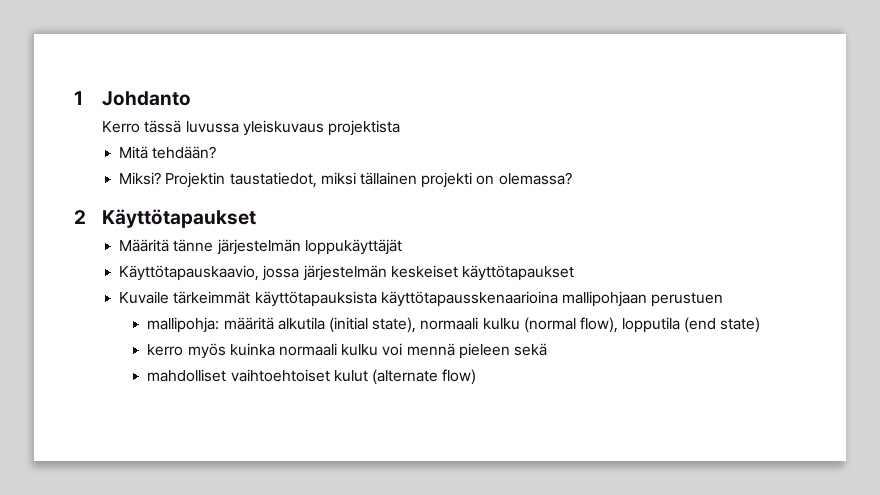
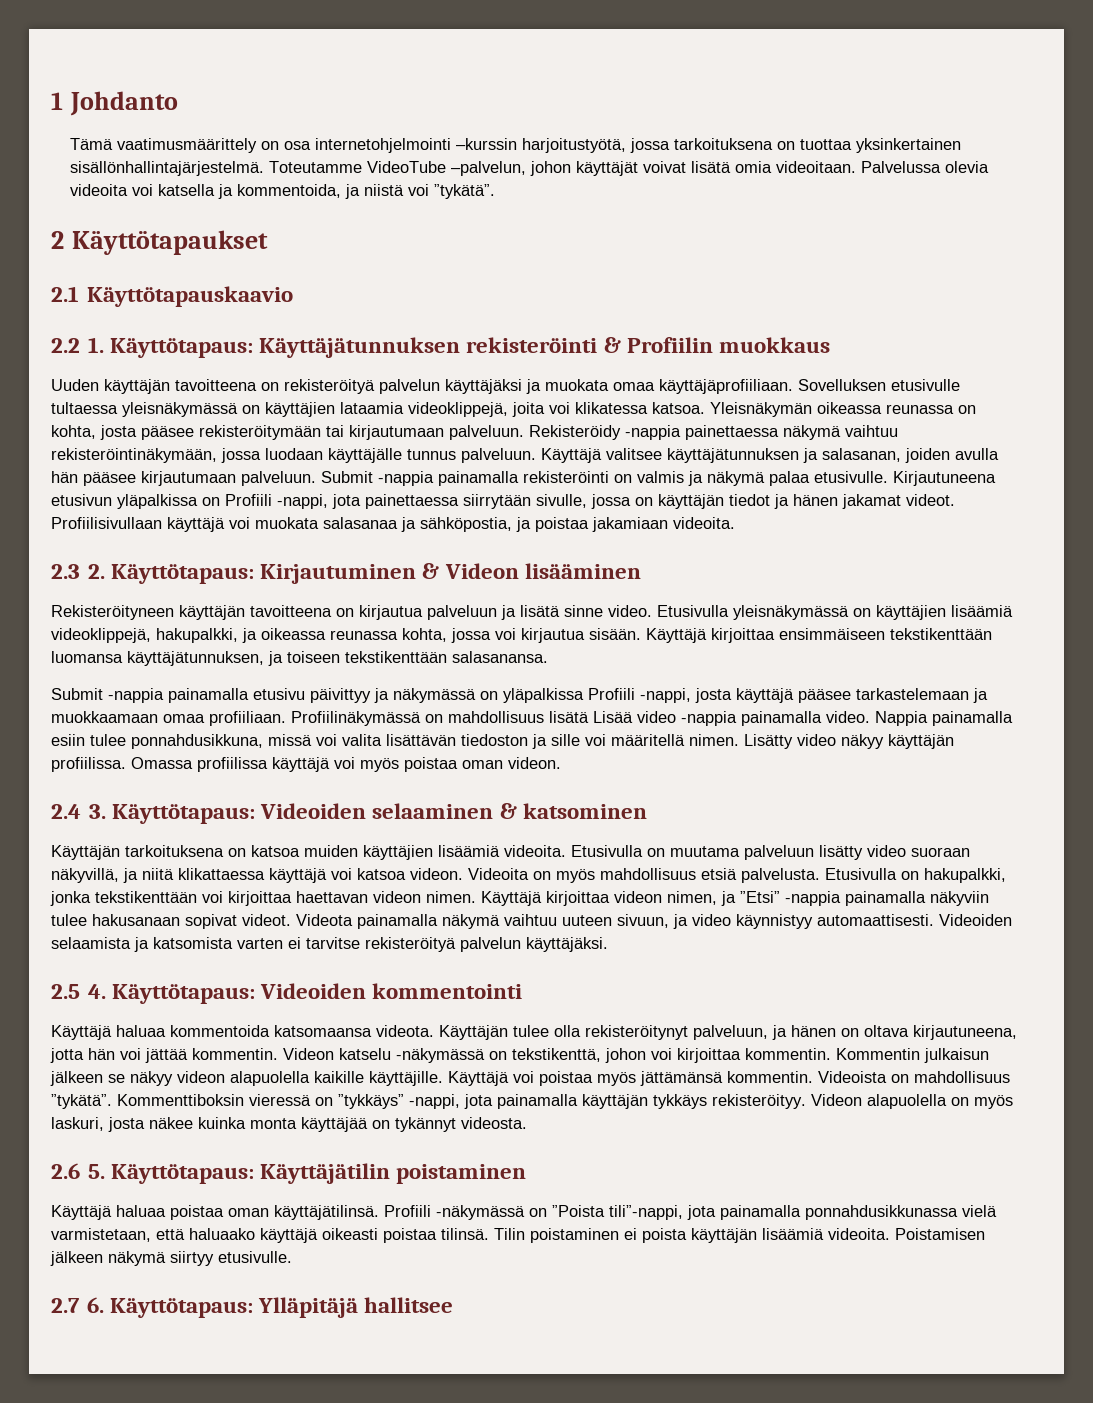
[102,120,400,136] [119,146,217,159] [119,172,572,188] [74,209,257,228] [119,239,402,255] [119,265,574,281] [119,291,724,307] [147,317,761,333] [147,343,547,359] [147,369,477,385] Kerro tässä luvussa yleiskuvaus projektista // Mitä tehdään? // Miksi? Projektin taustatiedot, miksi tällainen projekti on olemassa? // 2 Käyttötapaukset // Määritä tänne järjestelmän loppukäyttäjät // Käyttötapauskaavio, jossa järjestelmän keskeiset käyttötapaukset // Kuvaile tärkeimmät käyttötapauksista käyttötapausskenaarioina mallipohjaan perustuen // mallipohja: määritä alkutila (initial state), normaali kulku (normal flow), lopputila (end state) // kerro myös kuinka normaali kulku voi mennä pieleen sekä // mahdolliset vaihtoehtoiset kulut (alternate flow) -> [70,138,962,153] [70,161,990,176] [70,184,496,199] [51,230,269,255] [51,286,294,307] [51,337,830,358] [51,379,960,394] [51,402,976,417] [51,425,898,440] [51,448,999,463] [51,471,996,486] [51,494,955,509] [51,517,735,532] [51,563,641,584] [51,605,1013,620] [51,628,992,643] [51,651,548,666] [51,688,988,703] [51,711,1013,726] [51,734,954,749] [51,757,561,772] [51,803,647,824] [51,845,970,860] [51,868,1006,883] [50,891,989,906] [51,914,1012,929] [51,937,608,952] [51,983,523,1004] [51,1025,1017,1040] [50,1048,989,1063] [50,1071,1010,1086] [51,1094,1013,1109] [51,1117,527,1132] [51,1163,527,1184] [51,1205,997,1220] [51,1228,985,1243] [50,1251,292,1266] [51,1297,454,1318] Tämä vaatimusmäärittely on osa internetohjelmointi –kurssin harjoitustyötä, jossa tarkoituksena on tuottaa yksinkertainen sisällönhallintajärjestelmä. Toteutamme VideoTube –palvelun, johon käyttäjät voivat lisätä omia videoitaan. Palvelussa olevia videoita voi katsella ja kommentoida, ja niistä voi ”tykätä”. // 2 Käyttötapaukset // 2.1 Käyttötapauskaavio // 2.2 1. Käyttötapaus: Käyttäjätunnuksen rekisteröinti & Profiilin muokkaus // Uuden käyttäjän tavoitteena on rekisteröityä palvelun käyttäjäksi ja muokata omaa käyttäjäprofiiliaan. Sovelluksen etusivulle tultaessa yleisnäkymässä on käyttäjien lataamia videoklippejä, joita voi klikatessa katsoa. Yleisnäkymän oikeassa reunassa on kohta, josta pääsee rekisteröitymään tai kirjautumaan palveluun. Rekisteröidy -nappia painettaessa näkymä vaihtuu rekisteröintinäkymään, jossa luodaan käyttäjälle tunnus palveluun. Käyttäjä valitsee käyttäjätunnuksen ja salasanan, joiden avulla hän pääsee kirjautumaan palveluun. Submit -nappia painamalla rekisteröinti on valmis ja näkymä palaa etusivulle. Kirjautuneena etusivun yläpalkissa on Profiili -nappi, jota painettaessa siirrytään sivulle, jossa on käyttäjän tiedot ja hänen jakamat videot. Profiilisivullaan käyttäjä voi muokata salasanaa ja sähköpostia, ja poistaa jakamiaan videoita. // 2.3 2. Käyttötapaus: Kirjautuminen & Videon lisääminen // Rekisteröityneen käyttäjän tavoitteena on kirjautua palveluun ja lisätä sinne video. Etusivulla yleisnäkymässä on käyttäjien lisäämiä videoklippejä, hakupalkki, ja oikeassa reunassa kohta, jossa voi kirjautua sisään. Käyttäjä kirjoittaa ensimmäiseen tekstikenttään luomansa käyttäjätunnuksen, ja toiseen tekstikenttään salasanansa. // Submit -nappia painamalla etusivu päivittyy ja näkymässä on yläpalkissa Profiili -nappi, josta käyttäjä pääsee tarkastelemaan ja muokkaamaan omaa profiiliaan. Profiilinäkymässä on mahdollisuus lisätä Lisää video -nappia painamalla video. Nappia painamalla esiin tulee ponnahdusikkuna, missä voi valita lisättävän tiedoston ja sille voi määritellä nimen. Lisätty video näkyy käyttäjän profiilissa. Omassa profiilissa käyttäjä voi myös poistaa oman videon. // 2.4 3. Käyttötapaus: Videoiden selaaminen & katsominen // Käyttäjän tarkoituksena on katsoa muiden käyttäjien lisäämiä videoita. Etusivulla on muutama palveluun lisätty video suoraan näkyvillä, ja niitä klikattaessa käyttäjä voi katsoa videon. Videoita on myös mahdollisuus etsiä palvelusta. Etusivulla on hakupalkki, jonka tekstikenttään voi kirjoittaa haettavan videon nimen. Käyttäjä kirjoittaa videon nimen, ja ”Etsi” -nappia painamalla näkyviin tulee hakusanaan sopivat videot. Videota painamalla näkymä vaihtuu uuteen sivuun, ja video käynnistyy automaattisesti. Videoiden selaamista ja katsomista varten ei tarvitse rekisteröityä palvelun käyttäjäksi. // 2.5 4. Käyttötapaus: Videoiden kommentointi // Käyttäjä haluaa kommentoida katsomaansa videota. Käyttäjän tulee olla rekisteröitynyt palveluun, ja hänen on oltava kirjautuneena, jotta hän voi jättää kommentin. Videon katselu -näkymässä on tekstikenttä, johon voi kirjoittaa kommentin. Kommentin julkaisun jälkeen se näkyy videon alapuolella kaikille käyttäjille. Käyttäjä voi poistaa myös jättämänsä kommentin. Videoista on mahdollisuus ”tykätä”. Kommenttiboksin vieressä on ”tykkäys” -nappi, jota painamalla käyttäjän tykkäys rekisteröityy. Videon alapuolella on myös laskuri, josta näkee kuinka monta käyttäjää on tykännyt videosta. // 2.6 5. Käyttötapaus: Käyttäjätilin poistaminen // Käyttäjä haluaa poistaa oman käyttäjätilinsä. Profiili -näkymässä on ”Poista tili”-nappi, jota painamalla ponnahdusikkunassa vielä varmistetaan, että haluaako käyttäjä oikeasti poistaa tilinsä. Tilin poistaminen ei poista käyttäjän lisäämiä videoita. Poistamisen jälkeen näkymä siirtyy etusivulle. // 2.7 6. Käyttötapaus: Ylläpitäjä hallitsee

